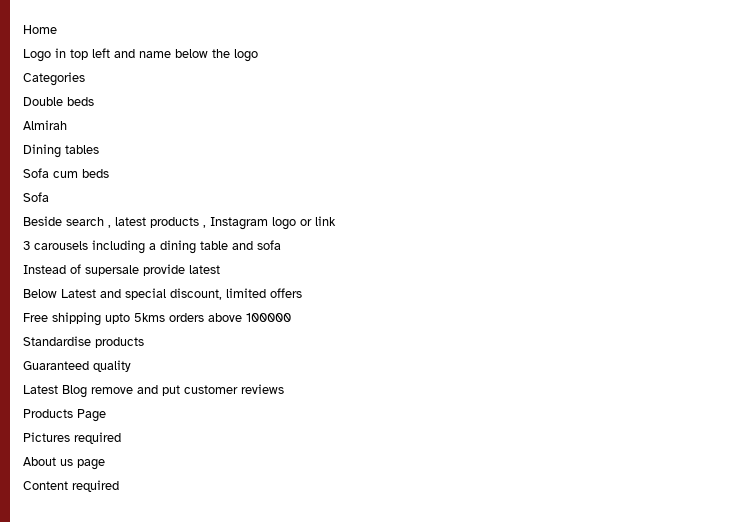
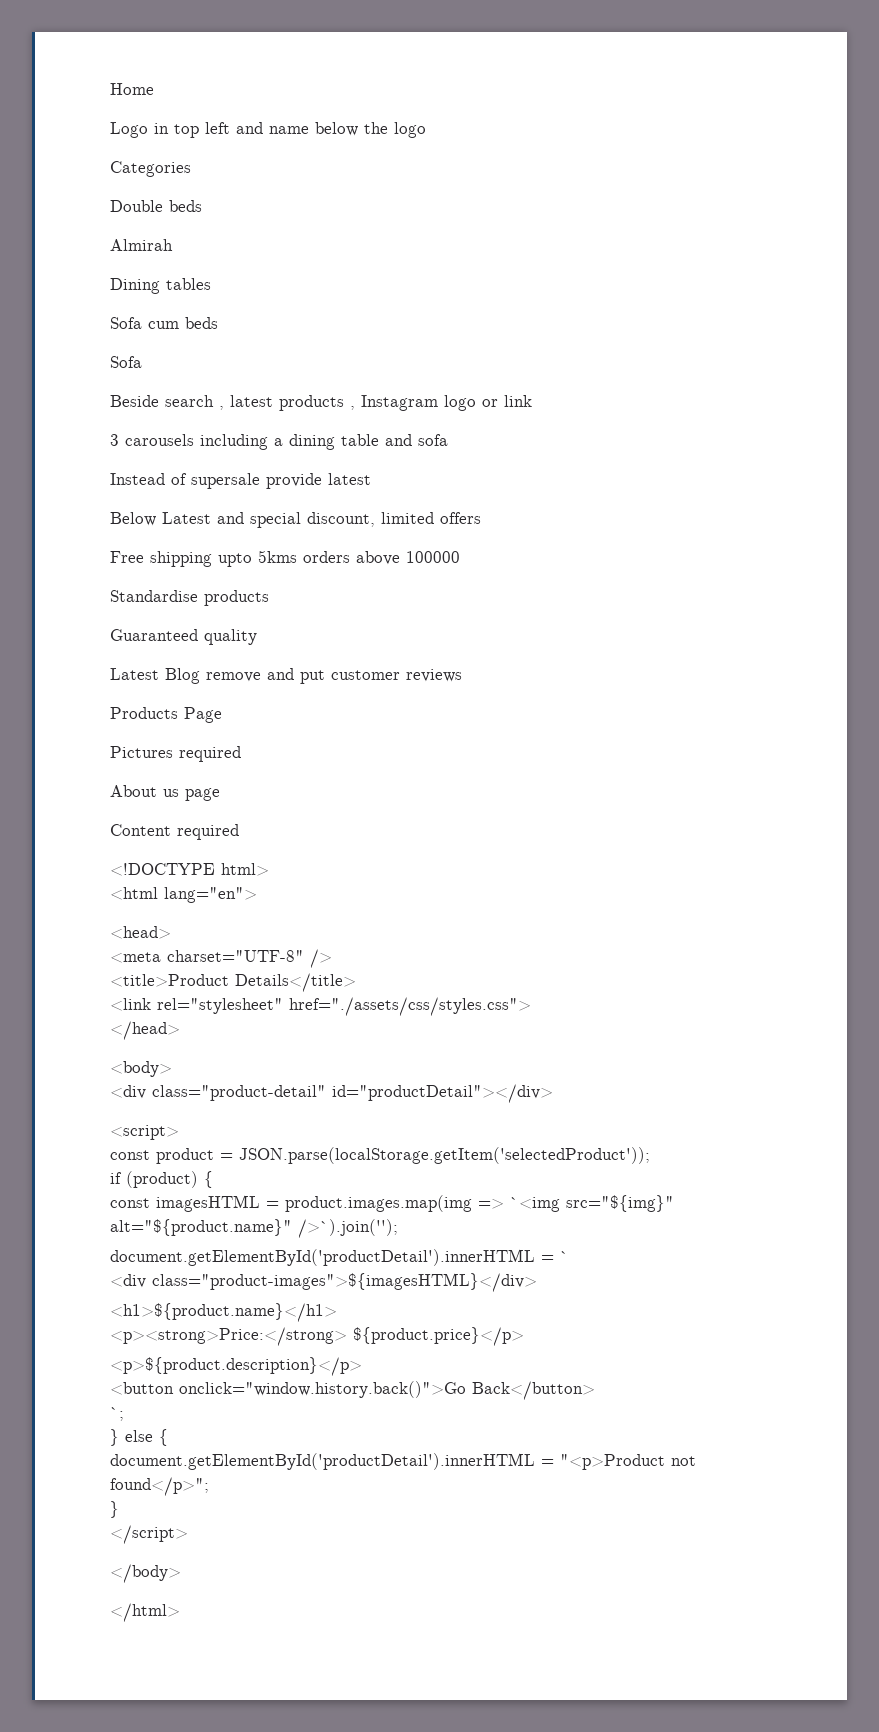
(119, 486) none -> [110,863,269,876] [110,887,257,903] [110,926,171,939] [110,949,332,968] [110,973,356,992] [110,997,531,1016] [110,1021,180,1040] [110,1061,172,1077] [110,1084,553,1103] [110,1125,179,1140] [110,1147,650,1164] [110,1171,213,1188] [110,1195,674,1212] [110,1219,398,1238] [110,1249,569,1266] [110,1273,537,1292] [110,1303,337,1322] [110,1327,524,1346] [110,1357,362,1376] [110,1381,595,1400] [110,1407,124,1421] [110,1429,168,1446] [110,1453,696,1470] [110,1477,209,1496] [110,1501,119,1518] [110,1525,188,1544] [110,1564,181,1583] [110,1603,180,1622] // <!DOCTYPE html> // <html lang="en"> // <head> // <meta charset="UTF-8" /> // <title>Product Details</title> // <link rel="stylesheet" href="./assets/css/styles.css"> // </head> // <body> // <div class="product-detail" id="productDetail"></div> // <script> // const product = JSON.parse(localStorage.getItem('selectedProduct')); // if (product) { // const imagesHTML = product.images.map(img => `<img src="${img}" alt="${product.name}" />`).join(''); // document.getElementById('productDetail').innerHTML = ` // <div class="product-images">${imagesHTML}</div> // <h1>${product.name}</h1> // <p><strong>Price:</strong> ${product.price}</p> // <p>${product.description}</p> // <button onclick="window.history.back()">Go Back</button> // `; // } else { // document.getElementById('productDetail').innerHTML = "<p>Product not found</p>"; // } // </script> // </body> // </html>

